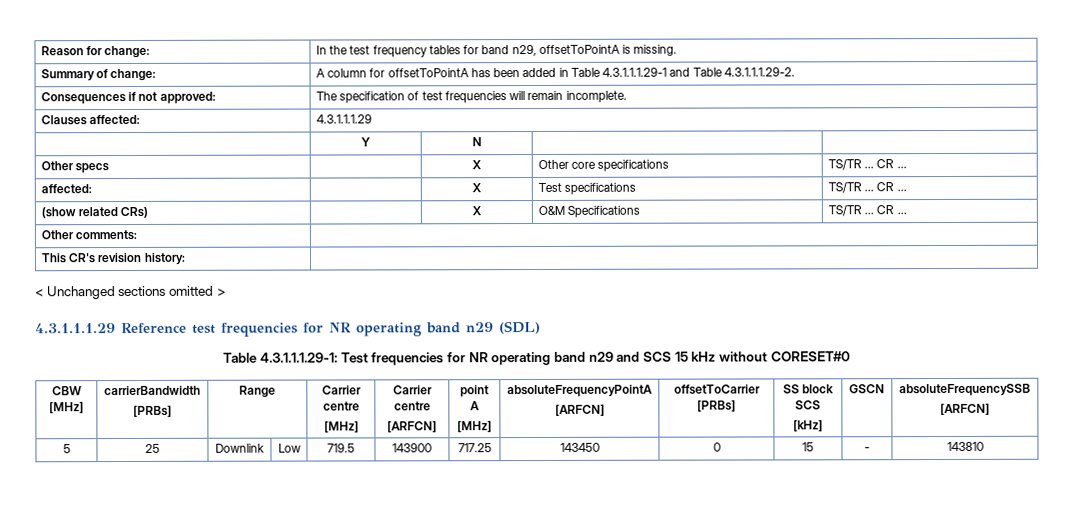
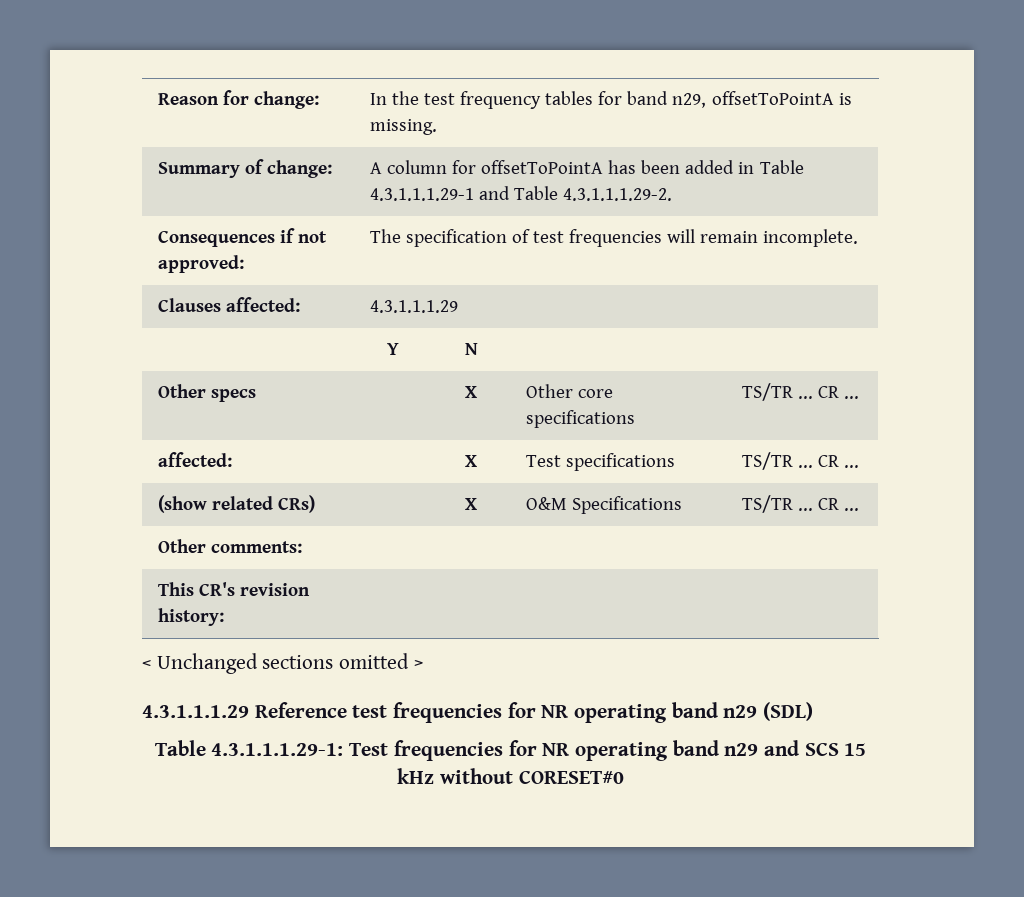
[51,386,82,396] [49,401,84,414] [104,385,201,396] [133,404,172,417] [239,385,276,398] [321,385,362,395] [322,401,360,411] [323,420,359,433] [392,385,433,395] [393,401,431,411] [387,420,437,433] [460,385,489,398] [470,401,480,411] [457,420,492,433] [507,384,653,398] [554,403,605,416] [673,384,761,395] [697,399,736,412] [782,384,835,394] [795,400,821,410] [793,419,823,432] [849,384,885,394] [899,383,1031,397] [940,402,990,416] [62,444,71,454] [145,443,160,453] [215,443,265,453] [277,443,301,453] [327,443,355,453] [392,443,432,453] [457,443,492,453] [559,442,600,452] [712,442,721,452] [802,442,814,452] [864,447,870,452] [946,441,984,451] // CBW [MHz] | carrierBandwidth // [PRBs] | Range | Carrier centre // [MHz] | Carrier centre // [ARFCN] | point A // [MHz] | absoluteFrequencyPointA // [ARFCN] | offsetToCarrier [PRBs] | SS block SCS // [kHz] | GSCN | absoluteFrequencySSB // [ARFCN] // 5 | 25 | Downlink | Low | 719.5 | 143900 | 717.25 | 143450 | 0 | 15 | - | 143810 -> (624, 777) none

